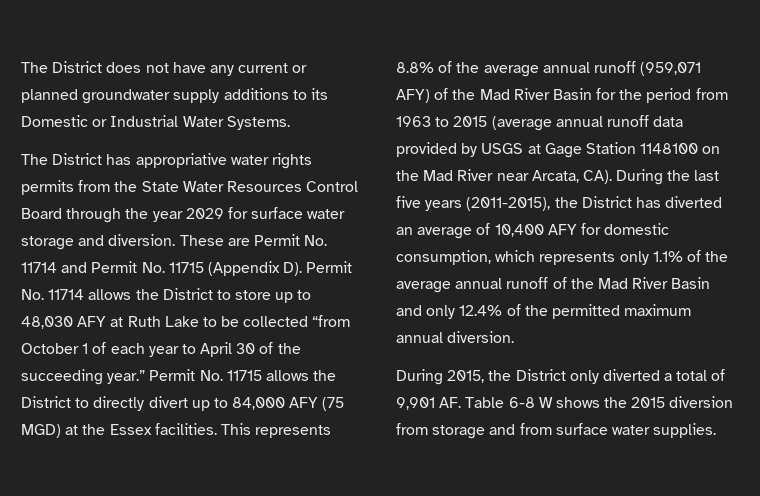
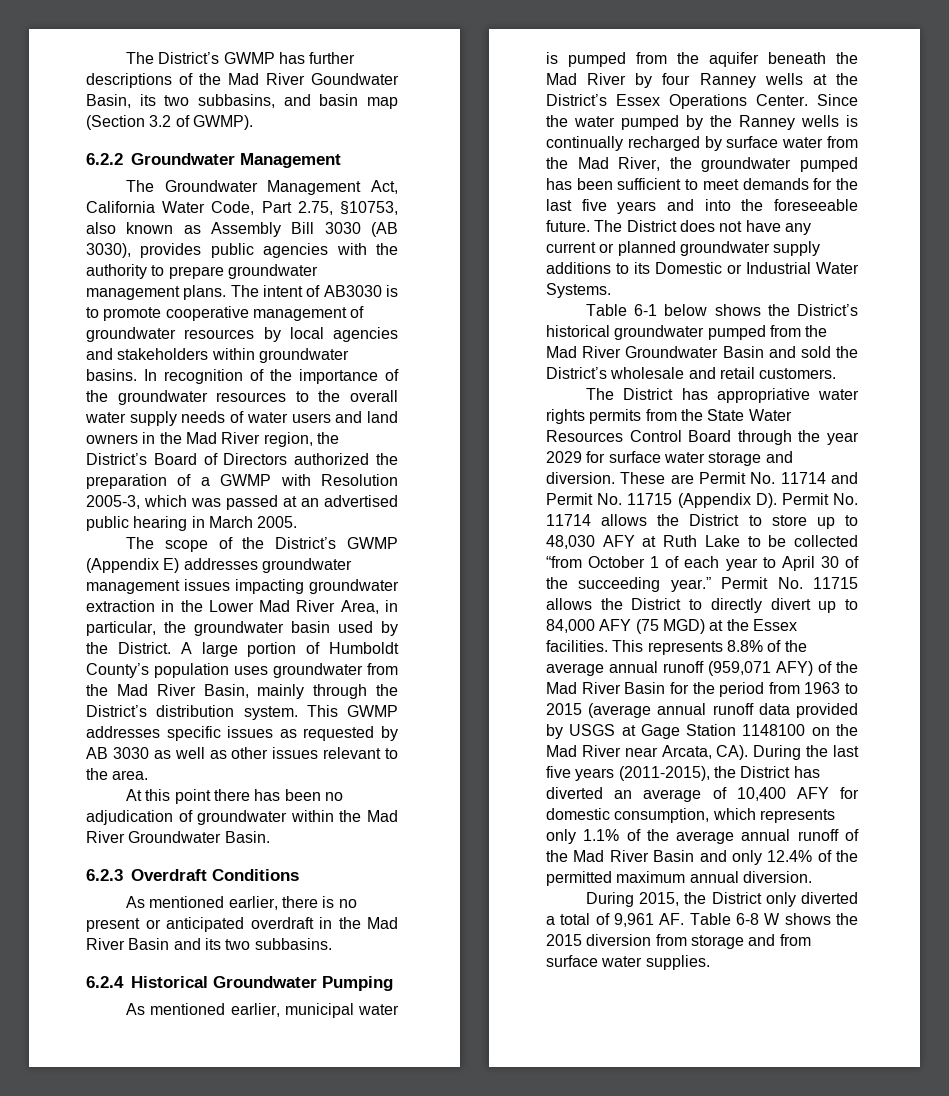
[21,62,48,73] The -> [126,52,356,64] [86,73,399,88] [86,94,398,109] [86,115,253,130] [86,153,341,168] [126,180,398,195] [86,201,398,215] [86,222,398,237] [86,243,399,258] [86,264,318,279] [86,285,398,300] [86,306,365,321] [86,327,398,342] [86,348,349,363] [86,369,399,384] [86,390,398,405] [85,411,399,426] [86,432,339,447] [86,453,399,465] [86,474,398,489] [86,495,398,510] [86,516,298,531] [126,537,398,552] [86,558,352,573] [86,579,399,594] [86,600,398,614] [86,621,398,636] [86,642,399,657] [86,663,398,678] [86,684,398,699] [86,705,398,720] [86,726,398,741] [86,747,398,759] [86,768,149,780] [126,789,343,804] [86,810,398,825] [86,831,270,843] [86,869,299,881] [126,896,357,910] [86,917,398,932] [86,938,332,950] [86,976,393,991] [126,1003,399,1018] [546,52,858,67] [546,73,858,88] [546,94,858,109] [546,115,858,130] [546,136,858,151] [546,157,858,172] [546,178,858,190] [546,199,858,214] [546,220,623,232] The District’s GWMP has further descriptions of the Mad River Goundwater Basin, its two subbasins, and basin map (Section 3.2 of GWMP). // 6.2.2 Groundwater Management // The Groundwater Management Act, California Water Code, Part 2.75, §10753, also known as Assembly Bill 3030 (AB 3030), provides public agencies with the authority to prepare groundwater management plans. The intent of AB3030 is to promote cooperative management of groundwater resources by local agencies and stakeholders within groundwater basins. In recognition of the importance of the groundwater resources to the overall water supply needs of water users and land owners in the Mad River region, the District’s Board of Directors authorized the preparation of a GWMP with Resolution 2005-3, which was passed at an advertised public hearing in March 2005. // The scope of the District’s GWMP (Appendix E) addresses groundwater management issues impacting groundwater extraction in the Lower Mad River Area, in particular, the groundwater basin used by the District. A large portion of Humboldt County’s population uses groundwater from the Mad River Basin, mainly through the District’s distribution system. This GWMP addresses specific issues as requested by AB 3030 as well as other issues relevant to the area. // At this point there has been no adjudication of groundwater within the Mad River Groundwater Basin. // 6.2.3 Overdraft Conditions // As mentioned earlier, there is no present or anticipated overdraft in the Mad River Basin and its two subbasins. // 6.2.4 Historical Groundwater Pumping // As mentioned earlier, municipal water is pumped from the aquifer beneath the Mad River by four Ranney wells at the District’s Essex Operations Center. Since the water pumped by the Ranney wells is continually recharged by surface water from the Mad River, the groundwater pumped has been sufficient to meet demands for the last five years and into the foreseeable future. The
(290, 123) none -> [586,304,858,316] [546,325,828,340] [546,346,858,358] [546,367,837,379] // Table 6-1 below shows the District’s historical groundwater pumped from the Mad River Groundwater Basin and sold the District’s wholesale and retail customers.
[396,397,435,410] 9,901 -> [614,913,654,927] 9,961

